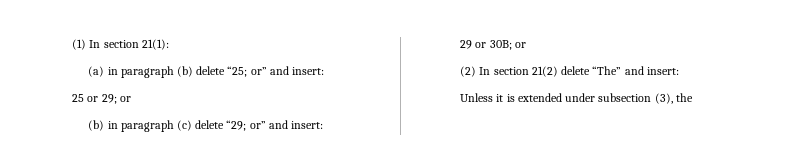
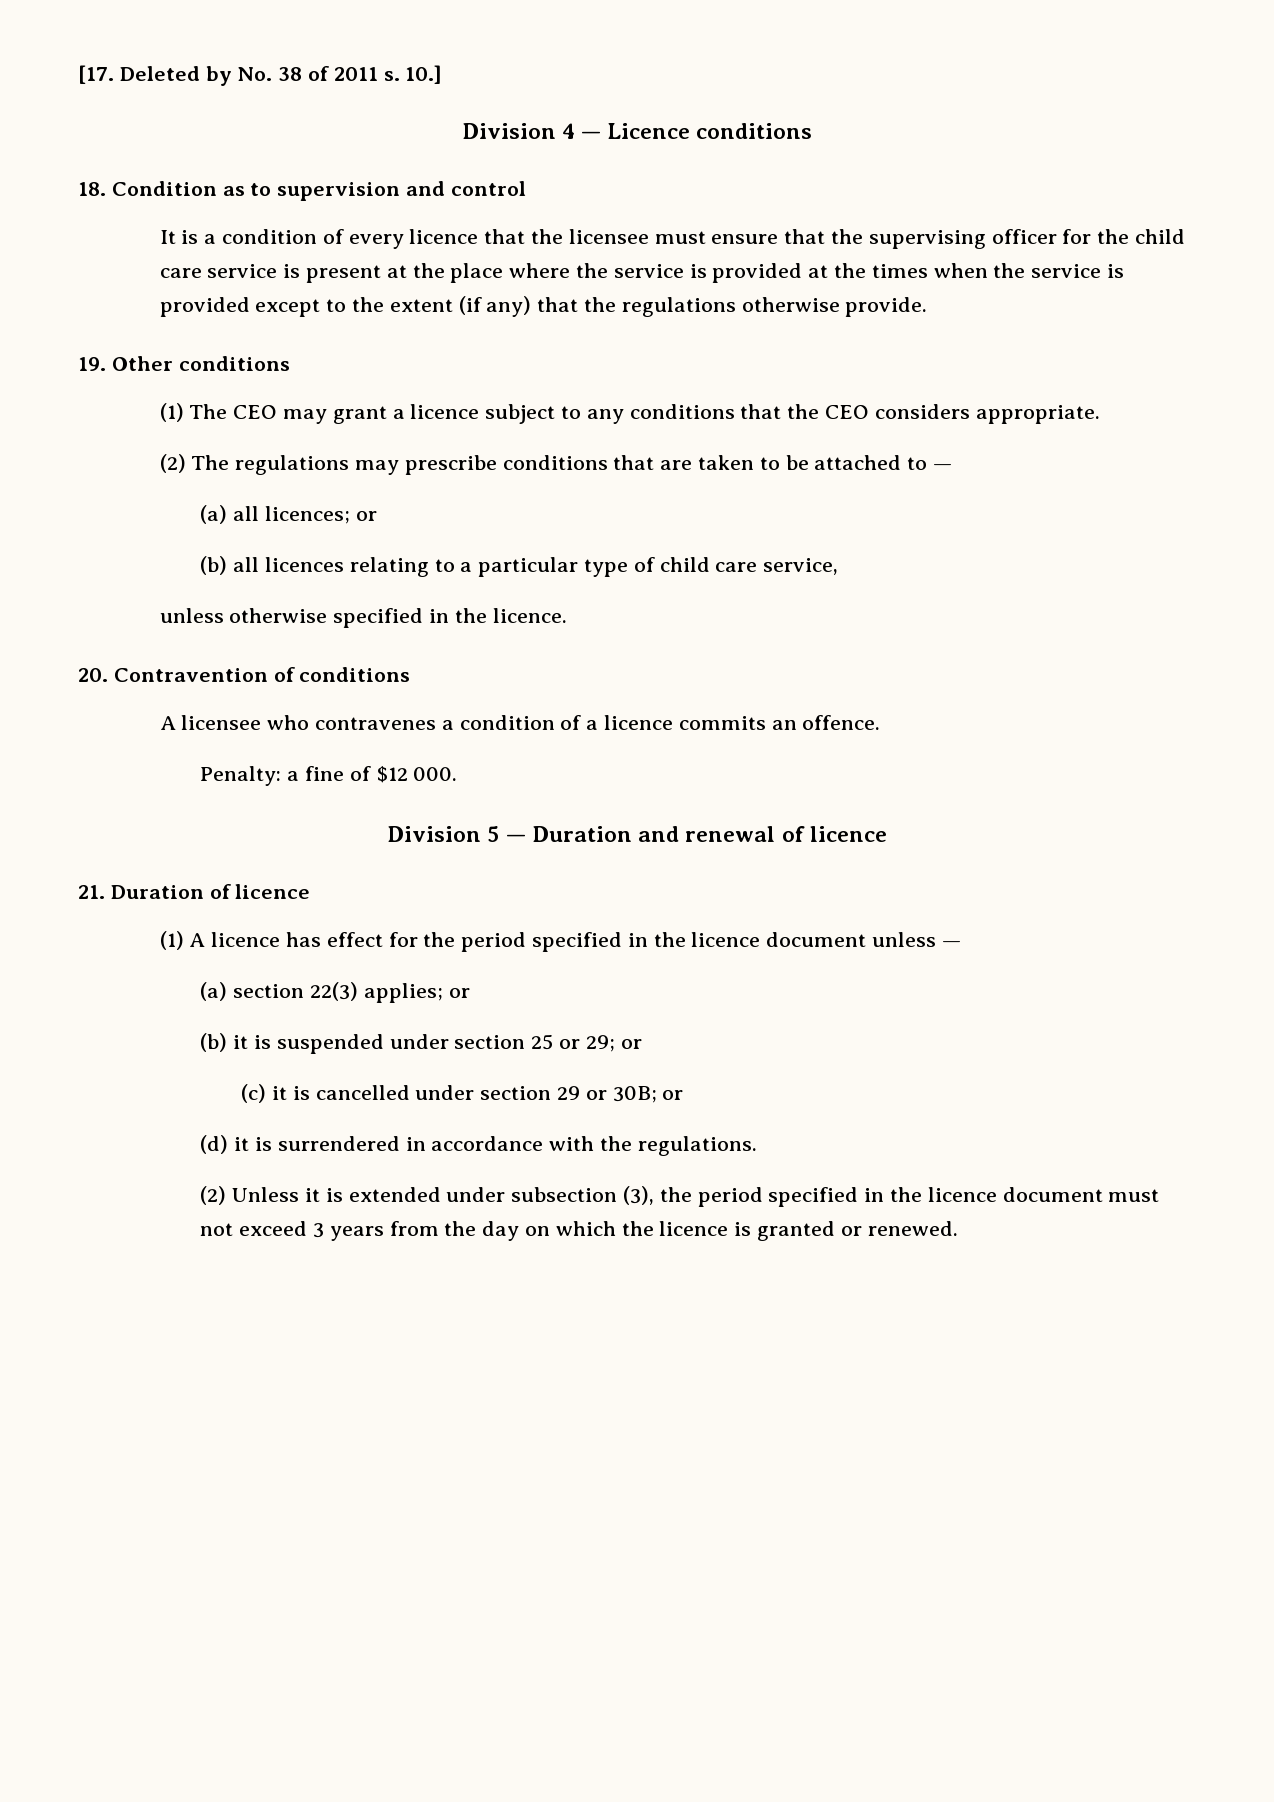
[72,39,169,50] [88,66,325,78] [72,94,131,104] [88,120,324,132] [460,40,526,50] [460,66,679,77] (1) In section 21(1): // (a) in paragraph (b) delete “25; or” and insert: // 25 or 29; or // (b) in paragraph (c) delete “29; or” and insert: // 29 or 30B; or // (2) In section 21(2) delete “The” and insert: // -> [78,65,443,86] [461,123,813,139] [78,181,526,201] [159,229,1186,249] [159,263,1125,283] [159,296,928,317] [78,356,290,371] [159,403,1100,424] [159,454,953,475] [200,505,377,524] [200,556,839,577] [159,608,567,628] [78,667,411,682] [159,715,881,730] [200,766,458,786] [387,826,887,842] [78,884,311,899] [159,931,961,952] [200,982,470,1003] [200,1033,642,1054] [241,1084,684,1103] [200,1135,757,1156] [200,1186,227,1205] [17. Deleted by No. 38 of 2011 s. 10.] // Division 4 — Licence conditions // 18. Condition as to supervision and control // It is a condition of every licence that the licensee must ensure that the supervising officer for the child care service is present at the place where the service is provided at the times when the service is provided except to the extent (if any) that the regulations otherwise provide. // 19. Other conditions // (1) The CEO may grant a licence subject to any conditions that the CEO considers appropriate. // (2) The regulations may prescribe conditions that are taken to be attached to — // (a) all licences; or // (b) all licences relating to a particular type of child care service, // unless otherwise specified in the licence. // 20. Contravention of conditions // A licensee who contravenes a condition of a licence commits an offence. // Penalty: a fine of $12 000. // Division 5 — Duration and renewal of licence // 21. Duration of licence // (1) A licence has effect for the period specified in the licence document unless — // (a) section 22(3) applies; or // (b) it is suspended under section 25 or 29; or // (c) it is cancelled under section 29 or 30B; or // (d) it is surrendered in accordance with the regulations. // (2)
(693, 97) none -> [697,1187,1160,1207] [200,1221,958,1241] period specified in the licence document must not exceed 3 years from the day on which the licence is granted or renewed.

